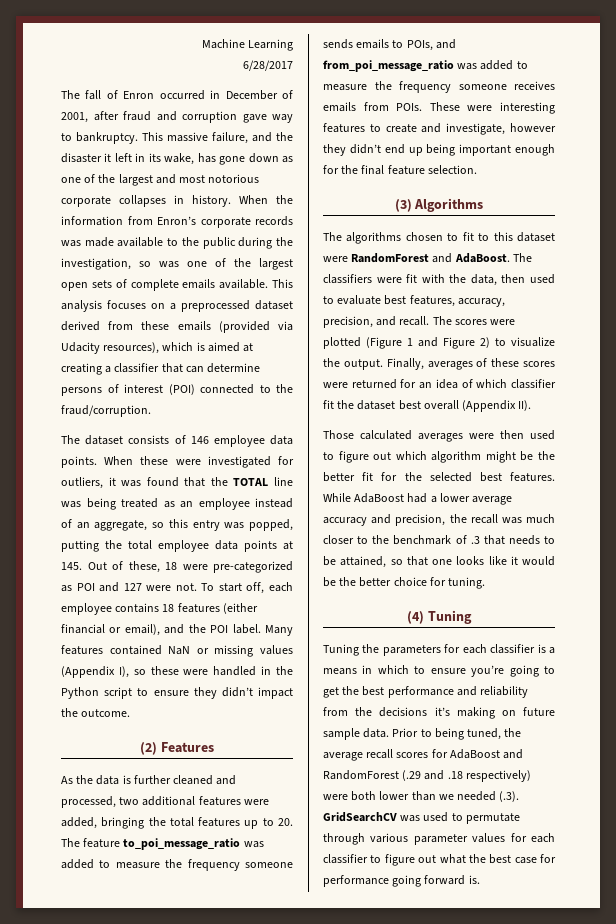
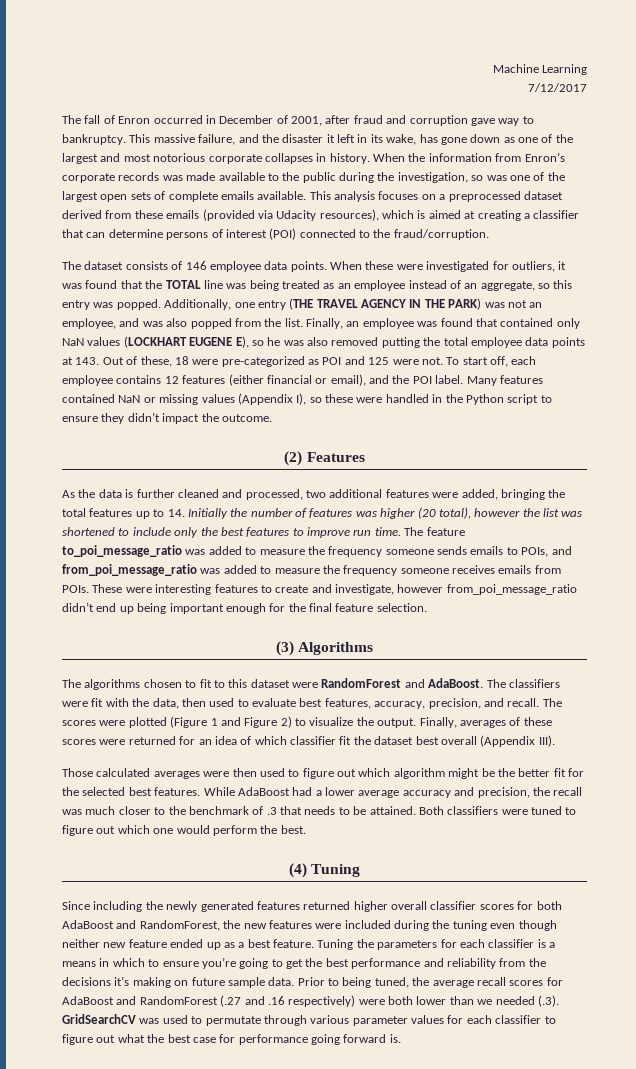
[243,60,293,71] 6/28/2017 -> [528,83,587,92] 7/12/2017
[249,519,293,531] popped, -> [116,298,543,310] [62,318,580,329] [62,336,379,348] popped. Additionally, one entry (THE TRAVEL AGENCY IN THE PARK) was not an employee, and was also popped from the list. Finally, an employee was found that contained only NaN values (LOCKHART EUGENE E), so he was also removed
[61,562,82,570] 145. -> [75,357,100,365] 143.
[123,583,142,591] 127 -> [368,357,390,365] 125
[162,604,175,612] 18 -> [164,376,179,384] 12
[277,818,293,826] 20. -> [167,507,583,519] [62,527,401,538] 14. Initially the number of features was higher (20 total), however the list was shortened to include only the best features to improve run time.
[323,144,346,156] they -> [446,584,577,595] from_poi_message_ratio
[518,400,532,411] II). -> [538,735,555,747] III).
[340,556,555,568] [323,577,486,589] [407,610,472,624] attained, so that one looks like it would be the better choice for tuning. // (4) Tuning // -> [369,806,577,815] [62,825,306,836] [288,863,361,878] [62,901,562,912] [62,920,557,931] [62,939,314,950] attained. Both classifiers were tuned to figure out which one would perform the best. // (4) Tuning // Since including the newly generated features returned higher overall classifier scores for both AdaBoost and RandomForest, the new features were included during the tuning even though neither new feature ended up as a best feature.
[402,770,463,781] (.29 and .18 -> [220,995,285,1007] (.27 and .16

